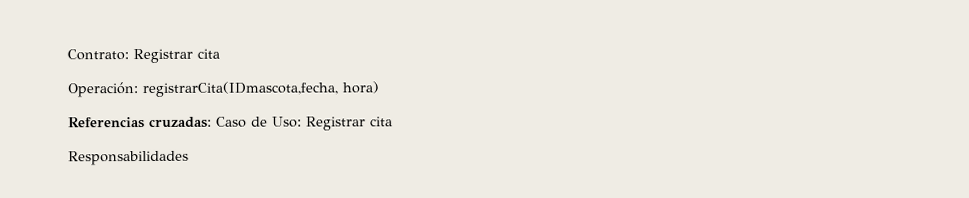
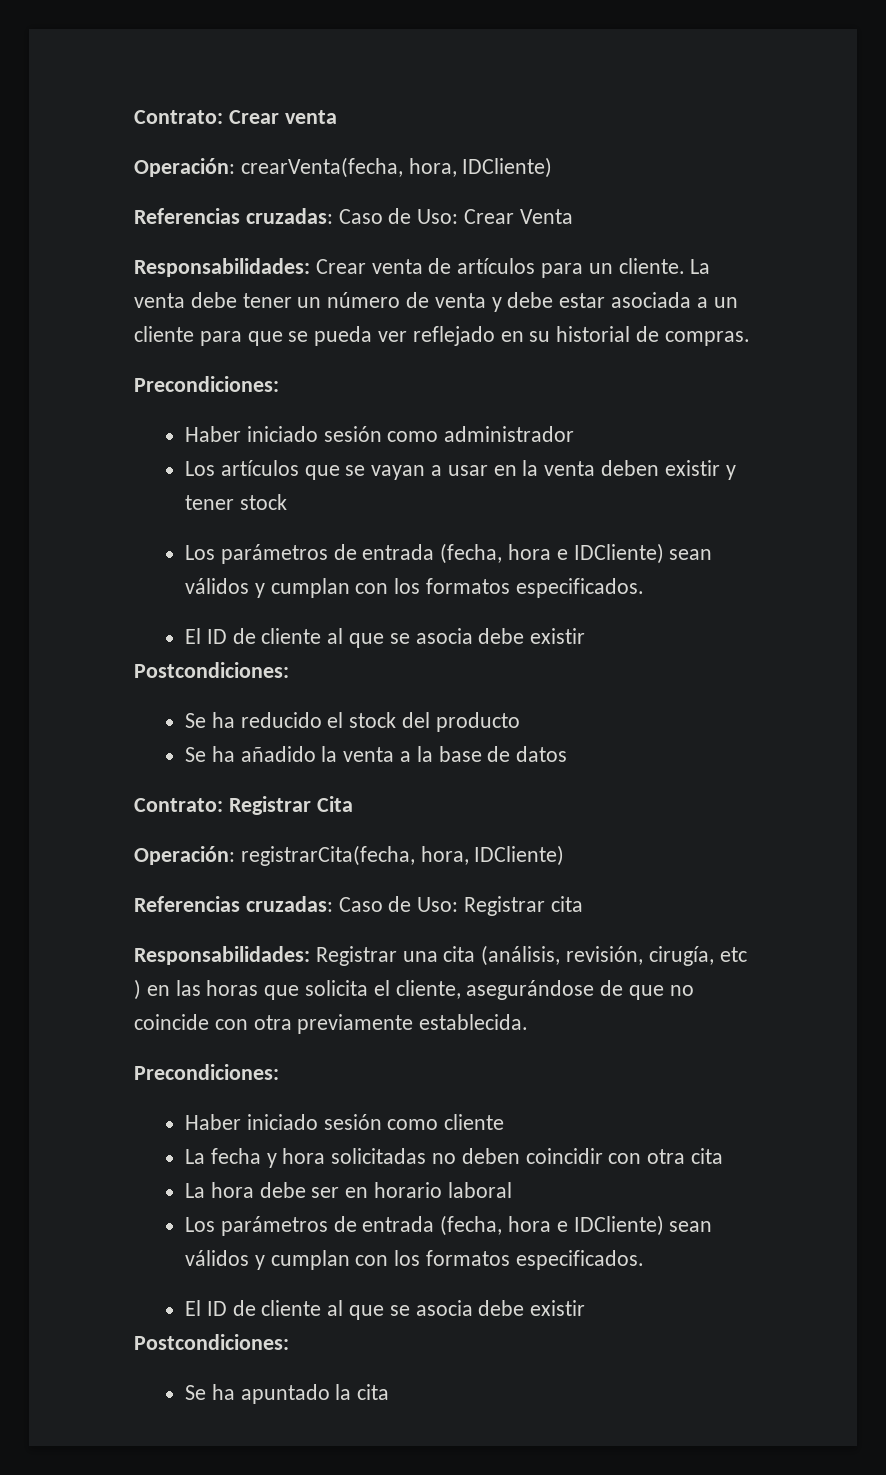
[67,48,220,64] [67,81,379,98] Contrato: Registrar cita // Operación: registrarCita(IDmascota,fecha, hora) -> [134,110,337,124] [134,157,553,178] [134,208,573,224] [134,258,711,278] [134,292,738,312] [134,326,750,346] [134,376,279,392] [184,426,575,442] [184,460,736,480] [184,494,287,510] [184,543,713,564] [184,578,644,598] [184,628,586,648] [134,662,289,678] [184,712,520,732] [184,746,568,762] [134,796,353,815] [134,845,565,866] Contrato: Crear venta // Operación: crearVenta(fecha, hora, IDCliente) // Referencias cruzadas: Caso de Uso: Crear Venta // Responsabilidades: Crear venta de artículos para un cliente. La venta debe tener un número de venta y debe estar asociada a un cliente para que se pueda ver reflejado en su historial de compras. // Precondiciones: // Haber iniciado sesión como administrador // Los artículos que se vayan a usar en la venta deben existir y tener stock // Los parámetros de entrada (fecha, hora e IDCliente) sean válidos y cumplan con los formatos especificados. // El ID de cliente al que se asocia debe existir // Postcondiciones: // Se ha reducido el stock del producto // Se ha añadido la venta a la base de datos // Contrato: Registrar Cita // Operación: registrarCita(fecha, hora, IDCliente)
[68,150,189,166] Responsabilidades -> [134,945,747,966] [134,979,694,1000] [134,1014,529,1034] [134,1064,279,1080] [184,1114,505,1130] [184,1148,724,1168] [184,1182,512,1198] [184,1215,713,1236] [184,1250,644,1270] [184,1300,586,1320] [134,1334,289,1350] [184,1384,390,1404] Responsabilidades: Registrar una cita (análisis, revisión, cirugía, etc ) en las horas que solicita el cliente, asegurándose de que no coincide con otra previamente establecida. // Precondiciones: // Haber iniciado sesión como cliente // La fecha y hora solicitadas no deben coincidir con otra cita // La hora debe ser en horario laboral // Los parámetros de entrada (fecha, hora e IDCliente) sean válidos y cumplan con los formatos especificados. // El ID de cliente al que se asocia debe existir // Postcondiciones: // Se ha apuntado la cita

